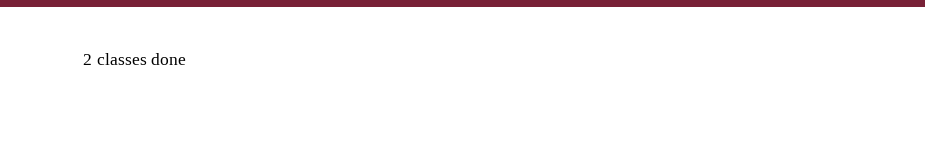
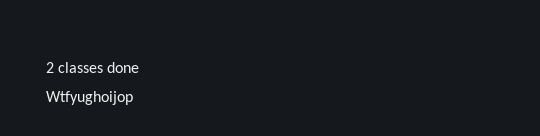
(187, 59) none -> [46,91,133,105] // Wtfyughoijop

